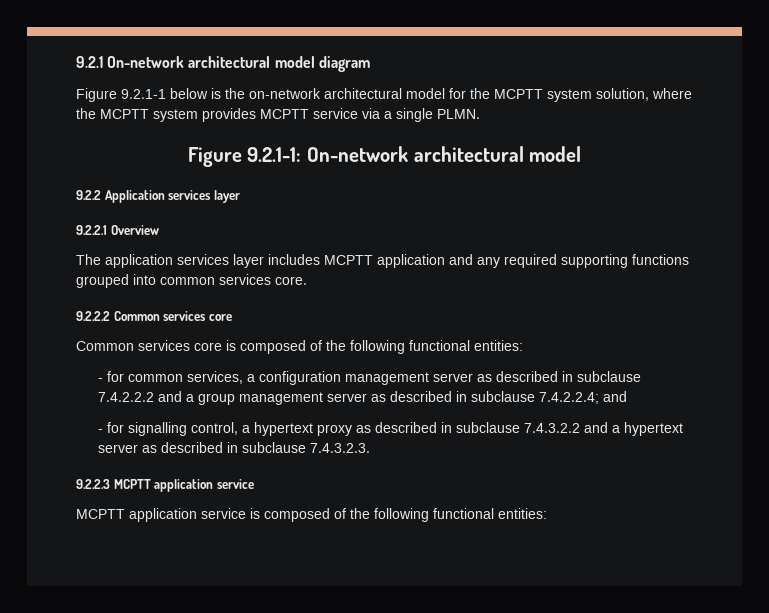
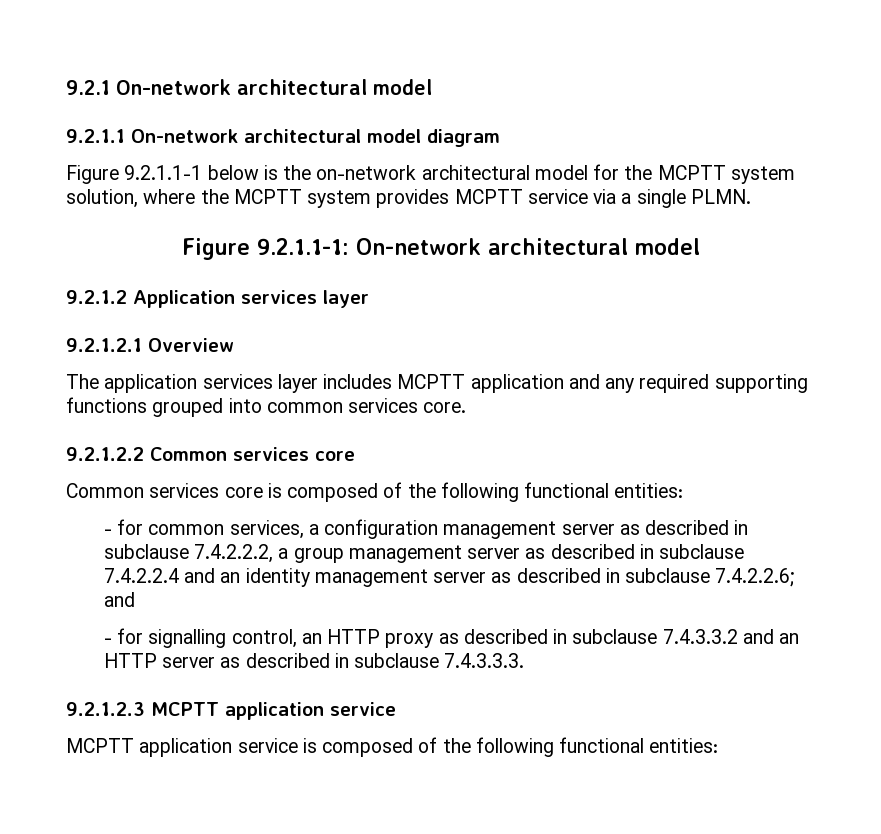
(315, 62) none -> [66,129,421,143] // 9.2.1.1 On-network architectural model
[121,89,166,99] 9.2.1-1 -> [124,165,203,180] 9.2.1.1-1
[247,146,582,162] [76,190,101,200] 9.2.1-1: On-network architectural model // 9.2.2 -> [256,238,700,255] [66,290,127,304] 9.2.1.1-1: On-network architectural model // 9.2.1.2
[76,225,107,235] 9.2.2.1 -> [66,338,142,352] 9.2.1.2.1
[76,311,110,321] 9.2.2.2 -> [66,447,144,461] 9.2.1.2.2
[98,391,183,402] 7.4.2.2.2 and -> [193,544,273,563] 7.4.2.2.2,
[539,392,600,404] 7.4.2.2.4; -> [103,568,795,587] 7.4.2.2.4 and an identity management server as described in subclause 7.4.2.2.6;
[242,422,314,436] a hypertext -> [301,629,381,644] an HTTP
[524,422,684,436] [98,442,371,453] [76,479,110,489] 7.4.3.2.2 and a hypertext server as described in subclause 7.4.3.2.3. // 9.2.2.3 -> [662,629,800,644] [103,653,525,668] [66,702,145,716] 7.4.3.3.2 and an HTTP server as described in subclause 7.4.3.3.3. // 9.2.1.2.3

